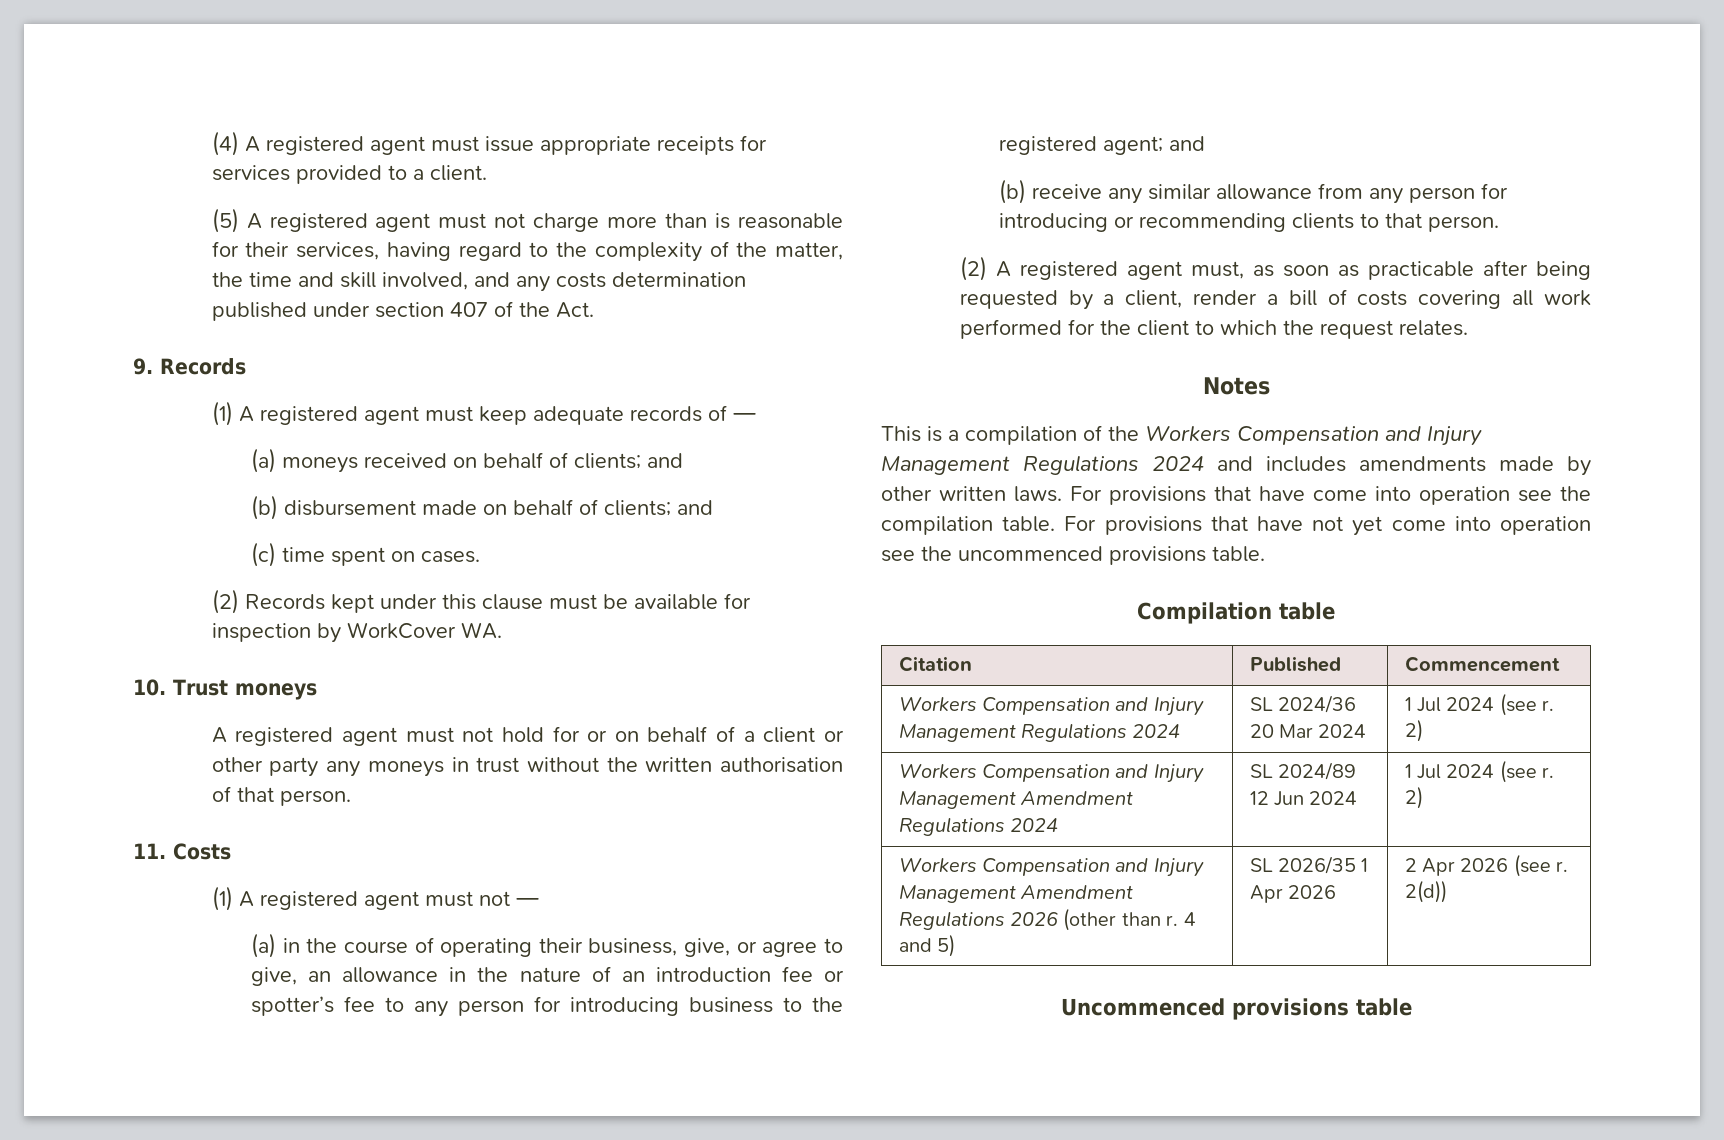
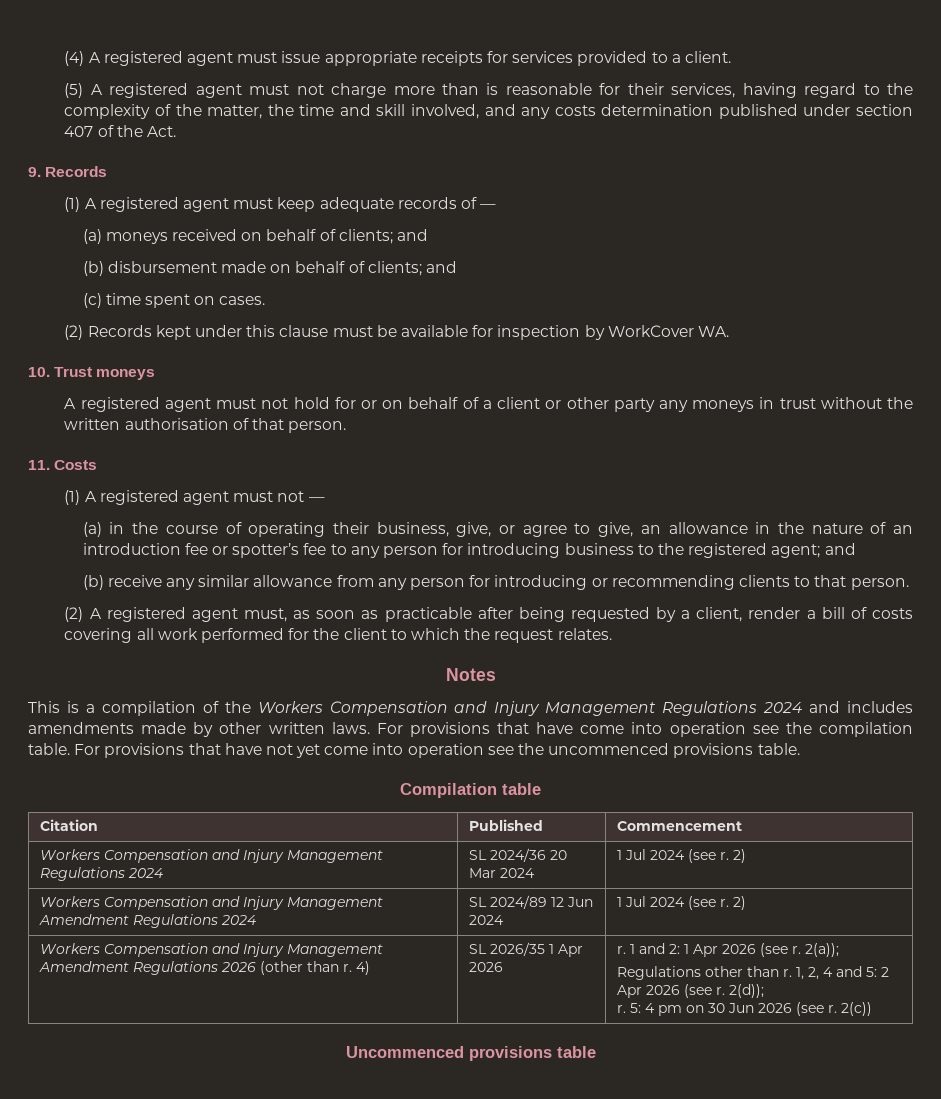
[1183,912,1196,926] [898,934,955,957] 4 and 5) -> [356,961,371,975] 4)
(1336, 892) none -> [617,943,840,957] [617,966,878,980] r. 1 and 2: 1 Apr 2026 (see r. 2(a)); // Regulations other than r. 1, 2, 4 and 5:
[1404,880,1447,903] 2(d)) -> [729,984,765,998] [617,1002,873,1016] 2(d)); // r. 5: 4 pm on 30 Jun 2026 (see r. 2(c))

